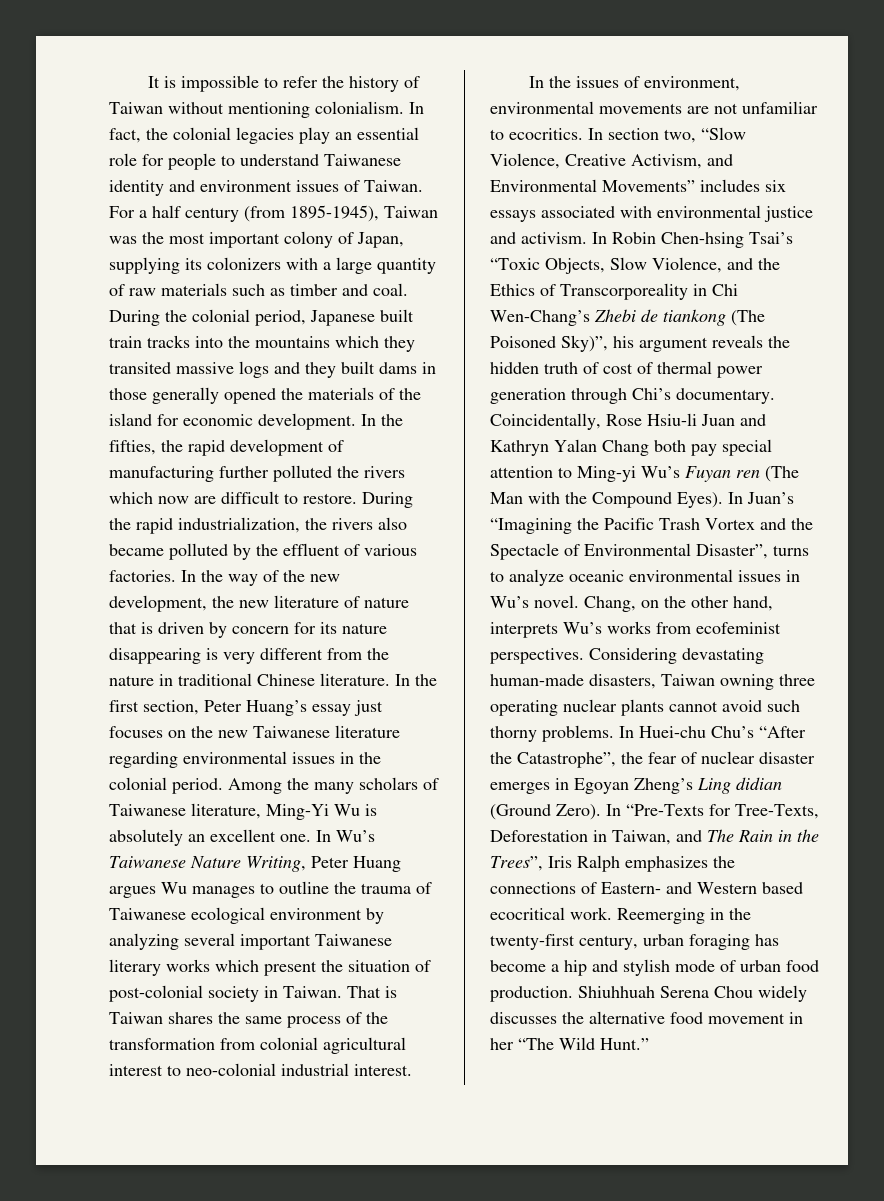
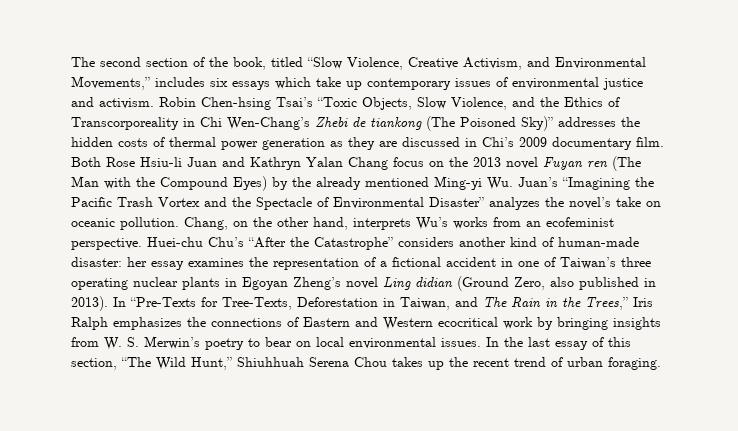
[148,75,421,92] [109,101,424,118] [109,127,419,144] [109,153,401,170] [109,180,423,196] [109,205,438,222] [109,231,404,248] [109,257,436,274] [109,283,408,296] [109,309,414,326] [109,335,415,352] [109,361,436,378] [109,387,421,404] [109,413,403,430] [109,439,344,456] [109,465,405,482] [109,491,413,508] [109,517,407,534] [109,543,417,560] [109,570,340,586] [109,595,409,612] [109,622,387,638] [109,648,389,664] [109,673,437,686] [109,700,383,716] [109,725,400,738] [109,751,381,768] [109,777,439,794] [109,803,377,820] [109,829,375,846] [109,856,401,872] [109,881,432,898] [109,907,384,924] [109,933,392,950] [109,959,431,976] [109,985,397,1002] [109,1012,388,1028] [109,1037,406,1054] [109,1063,412,1076] [529,76,741,91] [490,101,818,114] [490,128,696,143] It is impossible to refer the history of Taiwan without mentioning colonialism. In fact, the colonial legacies play an essential role for people to understand Taiwanese identity and environment issues of Taiwan. For a half century (from 1895-1945), Taiwan was the most important colony of Japan, supplying its colonizers with a large quantity of raw materials such as timber and coal. During the colonial period, Japanese built train tracks into the mountains which they transited massive logs and they built dams in those generally opened the materials of the island for economic development. In the fifties, the rapid development of manufacturing further polluted the rivers which now are difficult to restore. During the rapid industrialization, the rivers also became polluted by the effluent of various factories. In the way of the new development, the new literature of nature that is driven by concern for its nature disappearing is very different from the nature in traditional Chinese literature. In the first section, Peter Huang’s essay just focuses on the new Taiwanese literature regarding environmental issues in the colonial period. Among the many scholars of Taiwanese literature, Ming-Yi Wu is absolutely an excellent one. In Wu’s Taiwanese Nature Writing, Peter Huang argues Wu manages to outline the trauma of Taiwanese ecological environment by analyzing several important Taiwanese literary works which present the situation of post-colonial society in Taiwan. That is Taiwan shares the same process of the transformation from colonial agricultural interest to neo-colonial industrial interest. // In the issues of environment, environmental movements are not unfamiliar to ecocritics. In section two, -> [71,57,303,70] The second section of the book, titled
[602,180,695,192] Movements” -> [71,76,150,90] Movements,”
[541,206,652,218] associated with -> [275,77,508,90] which take up contemporary issues of
[592,232,607,244] In -> (154, 103) none
[561,335,790,352] [490,361,763,378] [490,388,775,404] [490,413,601,430] Sky)”, his argument reveals the hidden truth of cost of thermal power generation through Chi’s documentary. Coincidentally, -> [521,116,640,131] [71,137,664,150] [71,157,101,167] Sky)” addresses the hidden costs of thermal power generation as they are discussed in Chi’s 2009 documentary film. Both
[654,439,772,456] [490,466,680,482] both pay special attention to Ming-yi Wu’s -> [393,157,538,169] focus on the 2013 novel
[677,492,743,508] Eyes). In -> [233,176,513,191] Eyes) by the already mentioned Ming-yi Wu.
[696,544,809,559] [490,569,800,586] [490,595,579,608] Disaster”, turns to analyze oceanic environmental issues in Wu’s novel. -> [429,197,661,210] [71,217,179,230] Disaster” analyzes the novel’s take on oceanic pollution.
[696,622,781,634] [490,648,764,664] [490,674,815,690] [490,699,800,716] [490,725,806,742] [490,751,815,768] [490,782,550,794] ecofeminist perspectives. Considering devastating human-made disasters, Taiwan owning three operating nuclear plants cannot avoid such thorny problems. In Huei-chu Chu’s “After the Catastrophe”, the fear of nuclear disaster emerges -> [526,217,614,227] [71,237,639,250] [71,257,651,270] [71,277,220,290] an ecofeminist perspective. Huei-chu Chu’s “After the Catastrophe” considers another kind of human-made disaster: her essay examines the representation of a fictional accident in one of Taiwan’s three operating nuclear plants
(693, 786) none -> [346,277,378,289] novel
[556,804,601,820] Zero). -> [514,277,656,290] [71,296,108,311] Zero, also published in 2013).
[490,856,543,871] Trees”, -> [585,297,628,310] Trees,”
[601,882,661,894] Eastern- -> [303,317,350,327] Eastern
[762,882,803,894] [490,907,751,924] [490,934,779,950] [490,959,819,976] [490,985,807,1002] [490,1011,803,1024] [490,1037,649,1050] based ecocritical work. Reemerging in the twenty-first century, urban foraging has become a hip and stylish mode of urban food production. Shiuhhuah Serena Chou widely discusses the alternative food movement in her “The Wild Hunt.” -> [438,317,661,330] [71,336,631,350] [71,357,661,370] ecocritical work by bringing insights from W. S. Merwin’s poetry to bear on local environmental issues. In the last essay of this section, “The Wild Hunt,” Shiuhhuah Serena Chou takes up the recent trend of urban foraging.

